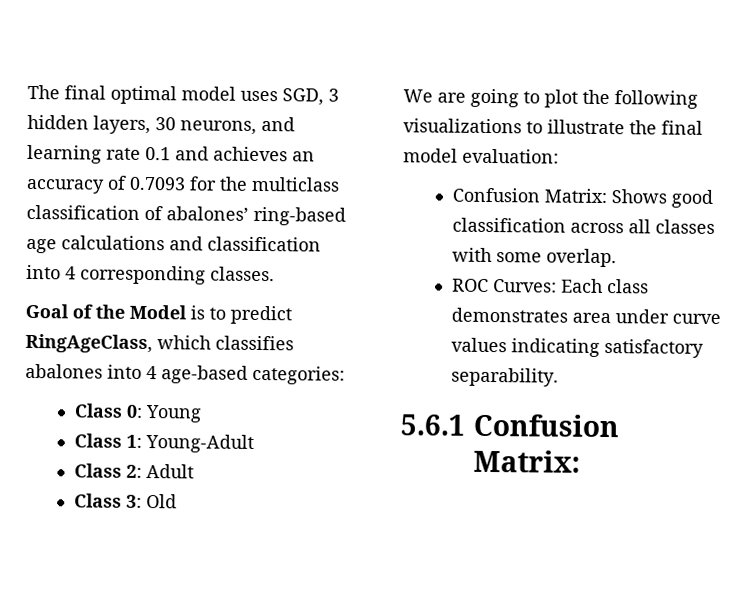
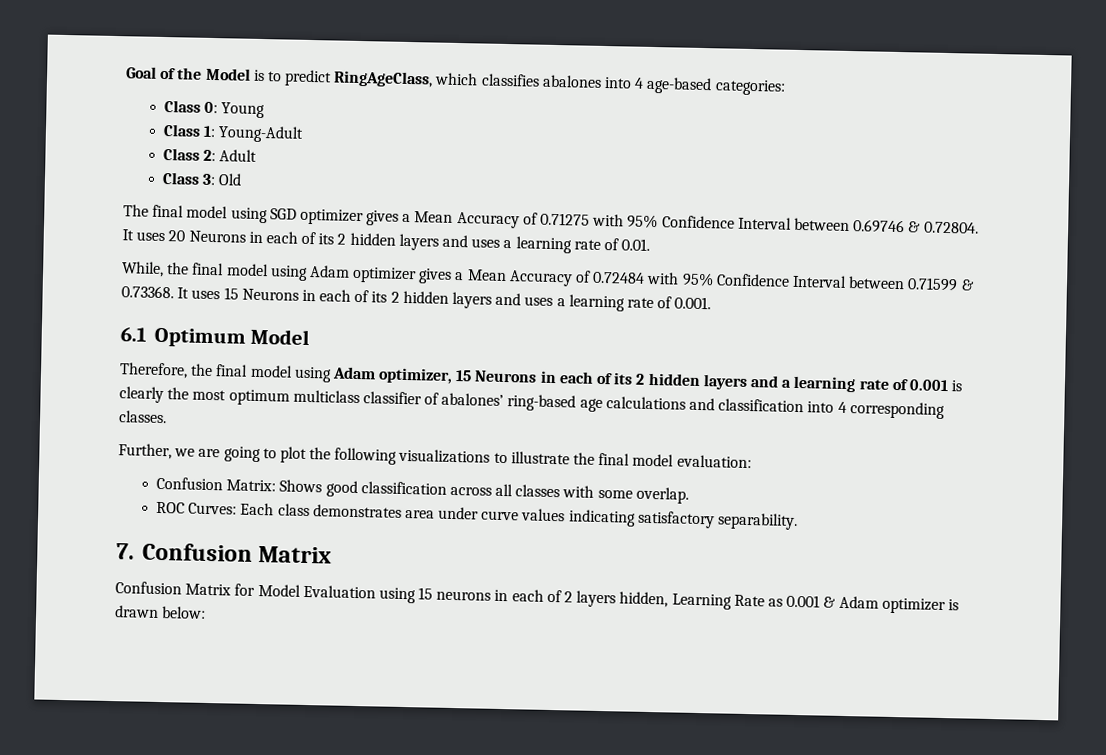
[27,84,339,106] [27,114,295,135] [27,144,315,164] [26,175,340,194] [26,204,346,226] [26,235,321,254] [26,264,275,285] The final optimal model uses SGD, 3 hidden layers, 30 neurons, and learning rate 0.1 and achieves an accuracy of 0.7093 for the multiclass classification of abalones’ ring-based age calculations and classification into 4 corresponding classes. // -> (126, 72) none
[403,89,433,103] We -> [123,204,979,234] [122,229,651,254] [121,261,975,292] [121,285,712,312] [120,327,311,348] [119,362,964,393] [119,386,945,419] [118,410,167,424] [118,443,196,460] The final model using SGD optimizer gives a Mean Accuracy of 0.71275 with 95% Confidence Interval between 0.69746 & 0.72804. It uses 20 Neurons in each of its 2 hidden layers and uses a learning rate of 0.01. // While, the final model using Adam optimizer gives a Mean Accuracy of 0.72484 with 95% Confidence Interval between 0.71599 & 0.73368. It uses 15 Neurons in each of its 2 hidden layers and uses a learning rate of 0.001. // 6.1 Optimum Model // Therefore, the final model using Adam optimizer, 15 Neurons in each of its 2 hidden layers and a learning rate of 0.001 is clearly the most optimum multiclass classifier of abalones’ ring-based age calculations and classification into 4 corresponding classes. // Further, we
[400,413,619,438] [473,449,581,473] 5.6.1 Confusion Matrix: -> [116,542,333,564] [115,581,959,615] [115,605,207,619] 7. Confusion Matrix // Confusion Matrix for Model Evaluation using 15 neurons in each of 2 layers hidden, Learning Rate as 0.001 & Adam optimizer is drawn below:

